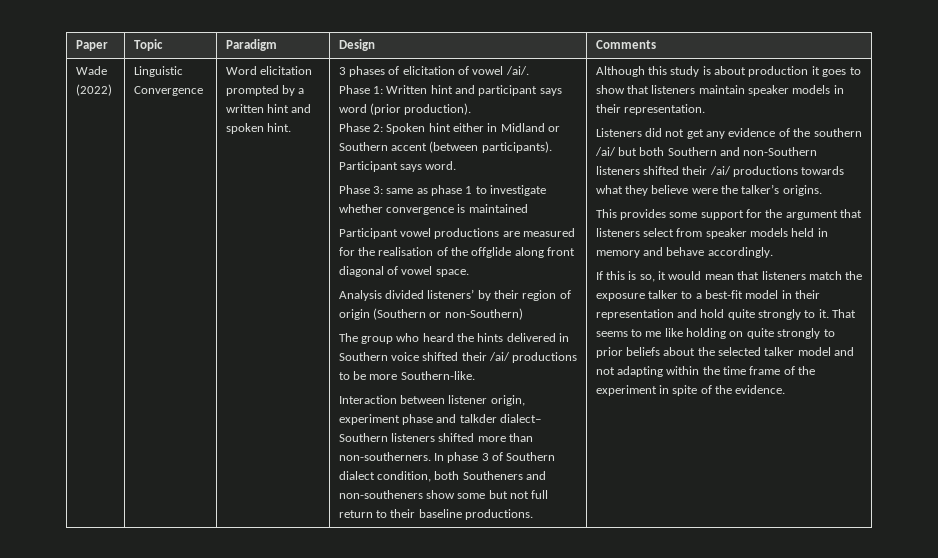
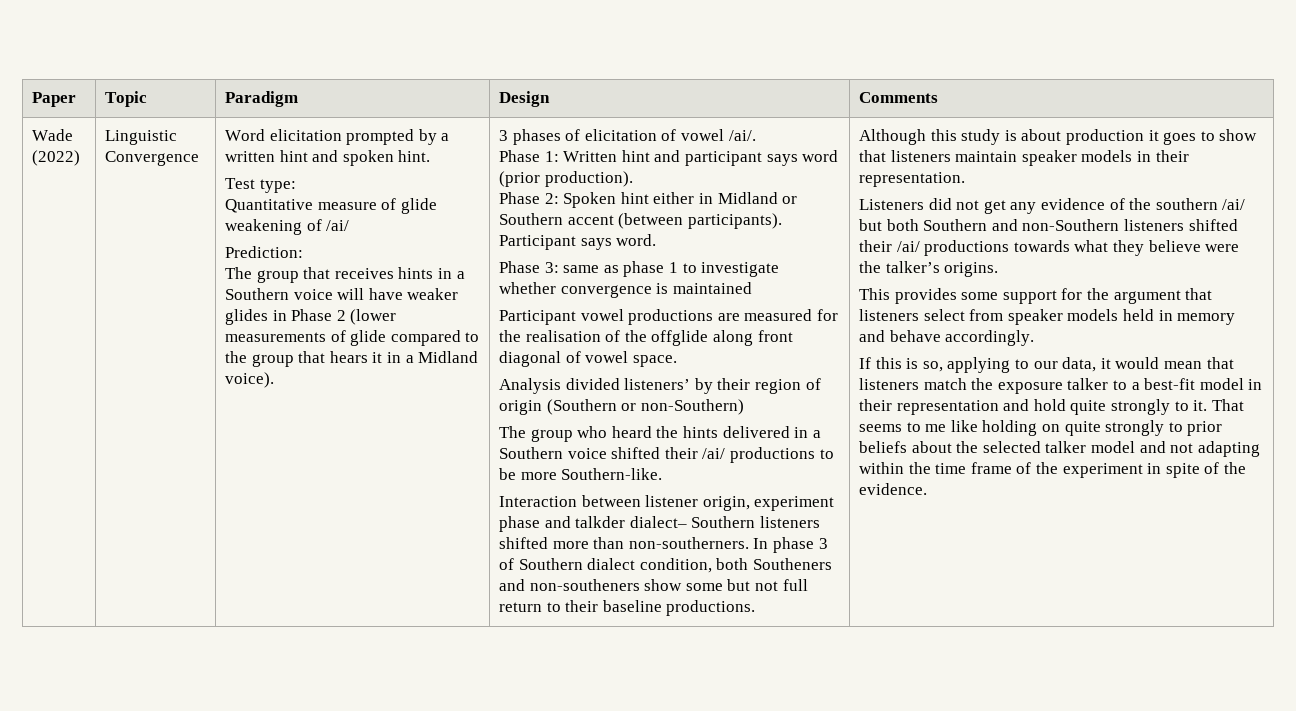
(291, 127) none -> [225,178,296,193] [225,198,437,214] [225,219,350,235] [225,246,304,258] [225,267,465,283] [225,288,459,300] [225,309,397,325] [225,330,480,346] [225,351,479,367] [225,372,275,388] // Test type: // Quantitative measure of glide weakening of /ai/ // Prediction: // The group that receives hints in a Southern voice will have weaker glides in Phase 2 (lower measurements of glide compared to the group that hears it in a Midland voice).
(570, 337) none -> [812,430,821,438] a
(655, 278) none -> [947,357,1097,373] applying to our data,

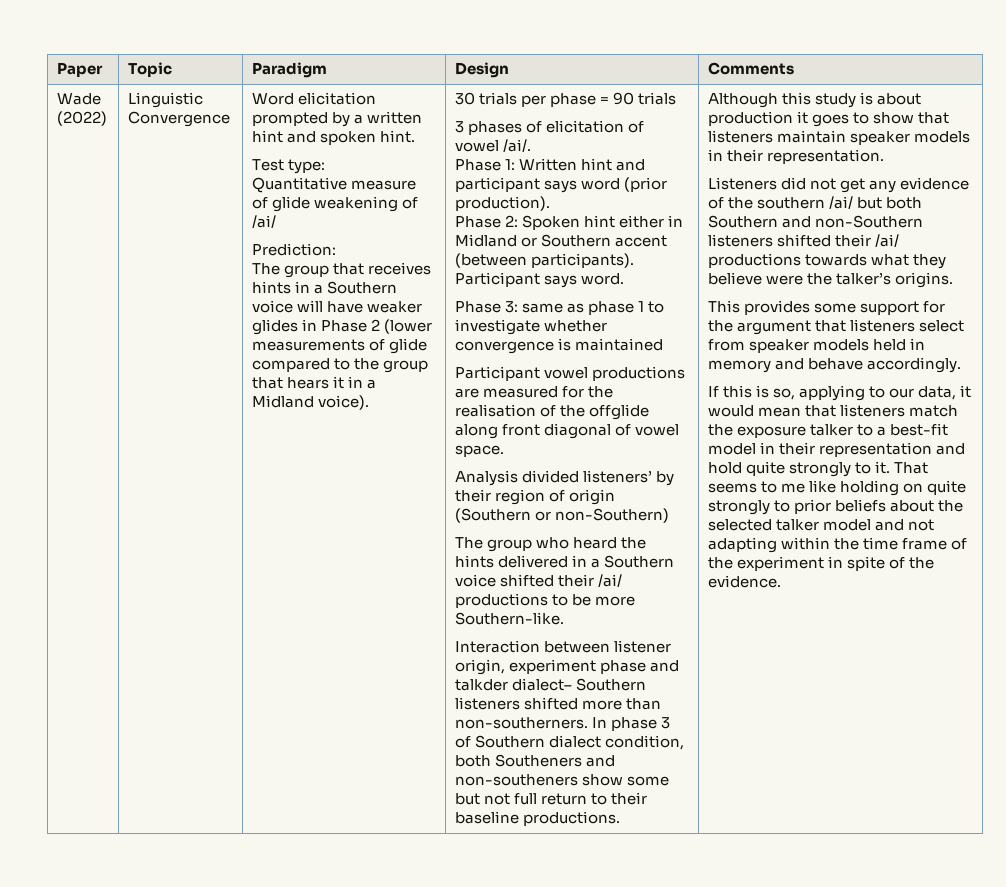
(275, 380) none -> [455,92,677,107] 30 trials per phase = 90 trials //

